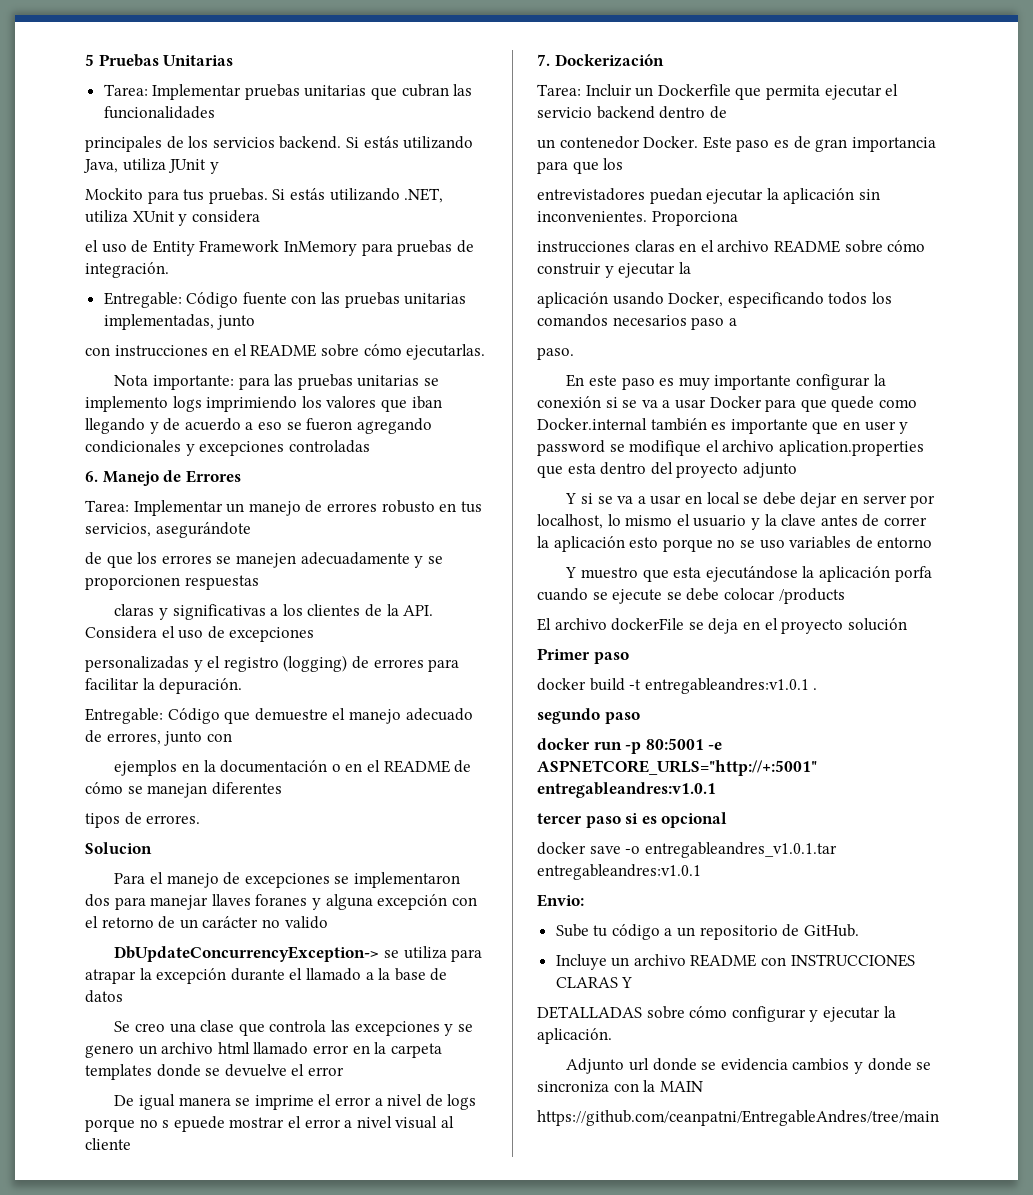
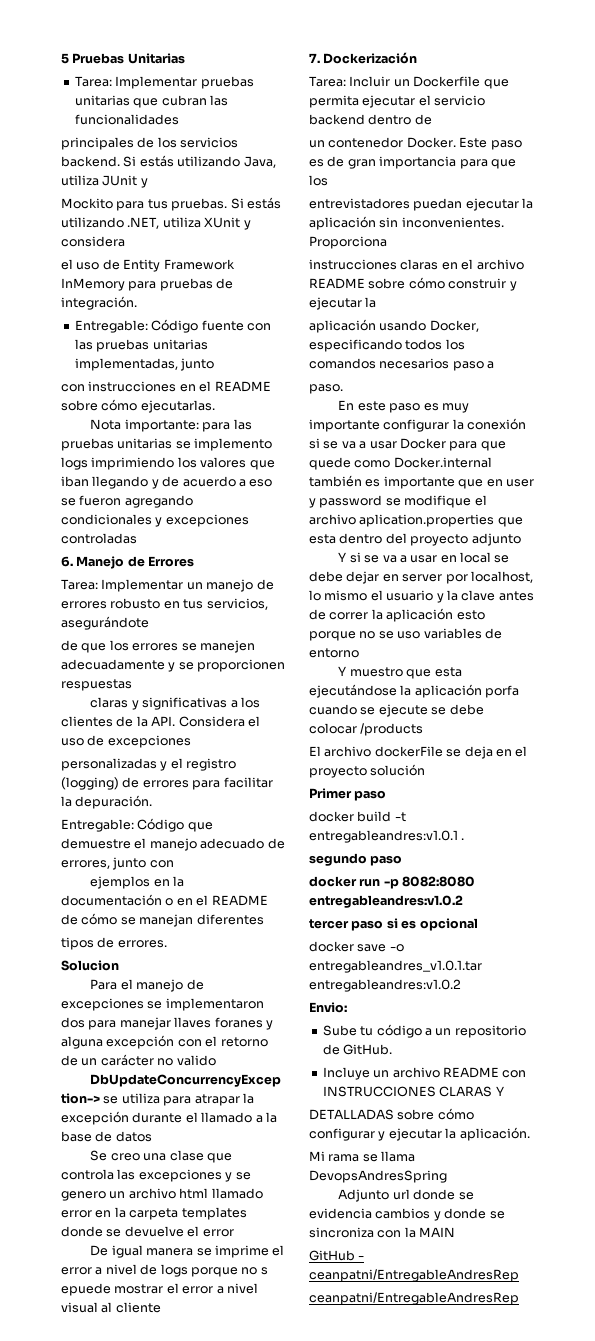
[645,738,723,750] [537,760,817,776] [537,782,716,798] 80:5001 -e ASPNETCORE_URLS="http://+:5001" entregableandres:v1.0.1 -> [402,876,476,887] [309,895,463,908] 8082:8080 entregableandres:v1.0.2
[537,864,701,880] entregableandres:v1.0.1 -> [309,979,461,992] entregableandres:v1.0.2
(612, 1036) none -> [309,1151,416,1162] [309,1170,447,1183] // Mi rama se llama DevopsAndresSpring
[537,1110,939,1126] https://github.com/ceanpatni/EntregableAndres/tree/main -> [309,1250,365,1261] [309,1269,519,1282] [309,1292,519,1305] GitHub - ceanpatni/EntregableAndresRep // ceanpatni/EntregableAndresRep

